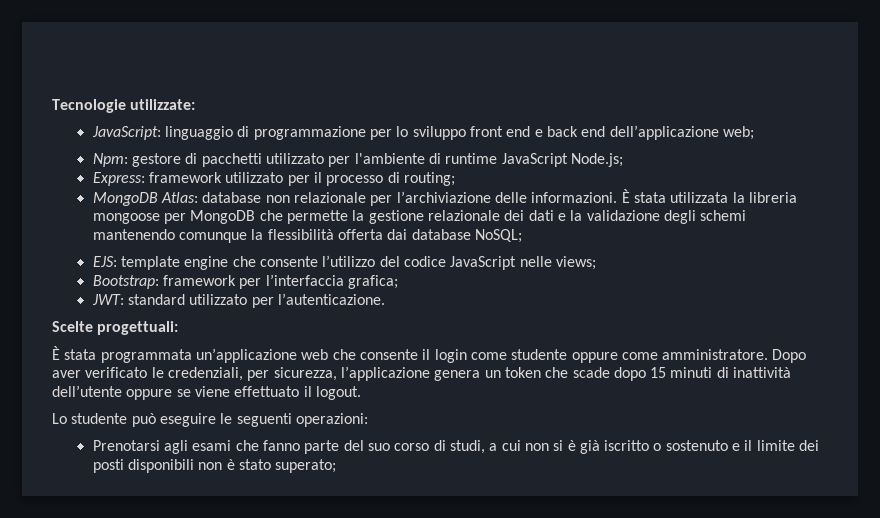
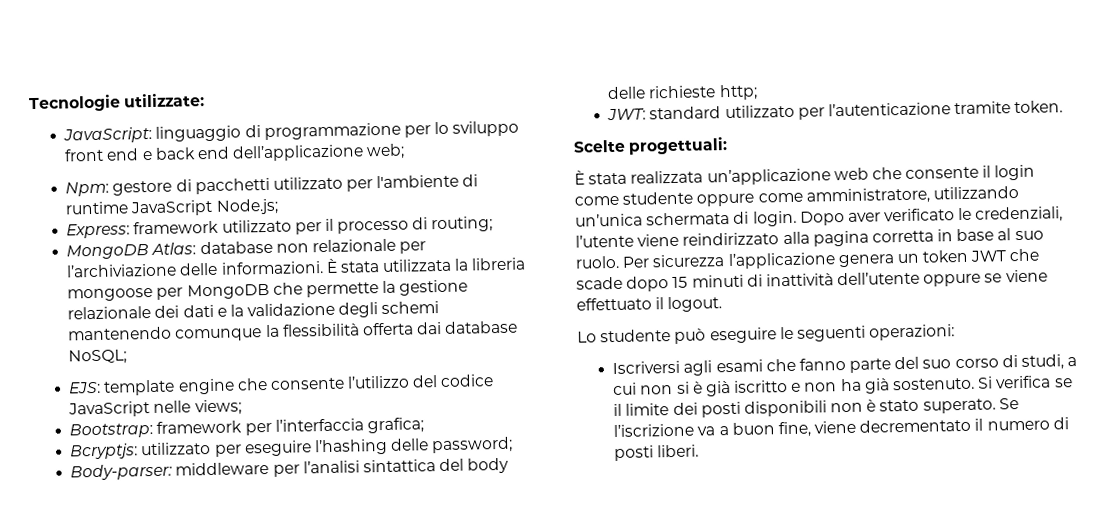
(399, 282) none -> [70,436,514,460] [70,457,510,481] [607,84,758,101] // Bcryptjs: utilizzato per eseguire l’hashing delle password; // Body-parser: middleware per l’analisi sintattica del body delle richieste http;
[278,293,386,305] l’autenticazione. -> [827,100,1064,117] l’autenticazione tramite token.
[100,349,192,363] programmata -> [630,170,704,184] realizzata
[662,349,769,360] amministratore. -> [805,185,1019,205] [575,210,797,227] amministratore, utilizzando un’unica schermata di login.
[247,367,337,381] per sicurezza, -> [575,228,1044,248] [575,254,726,269] l’utente viene reindirizzato alla pagina corretta in base al suo ruolo. Per sicurezza
(541, 372) none -> [970,250,1007,262] JWT
[92,440,160,451] Prenotarsi -> [612,360,681,375] Iscriversi
[653,440,741,451] o sostenuto e -> [791,375,1073,394] e non ha già sostenuto. Si verifica se
[275,459,337,473] superato; -> [922,398,1019,414] [613,417,1069,438] [614,444,700,462] superato. Se l’iscrizione va a buon fine, viene decrementato il numero di posti liberi.

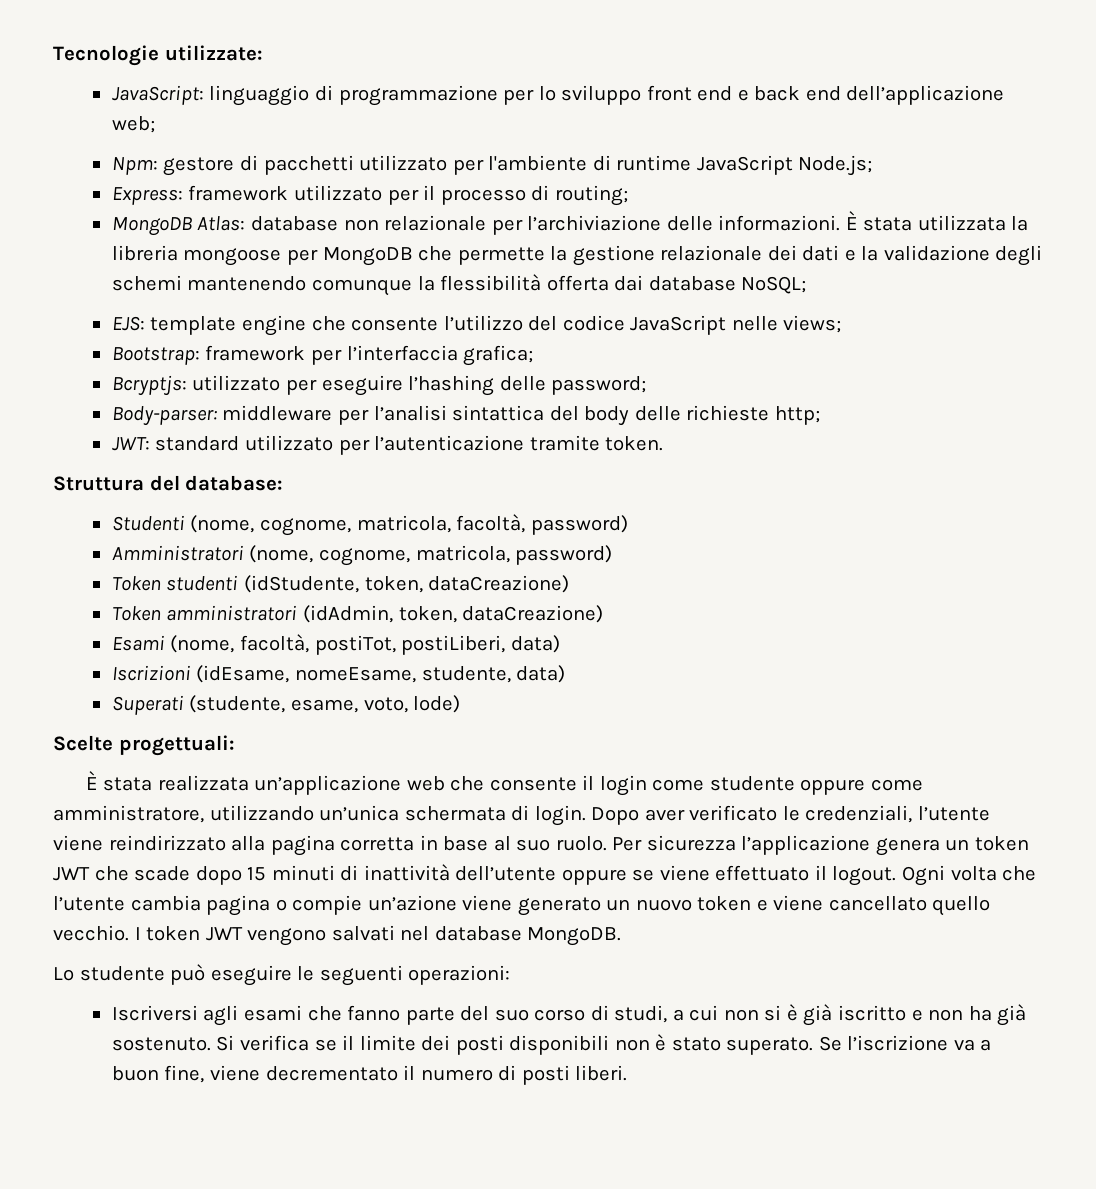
(1064, 107) none -> [53,475,284,491] [111,514,628,536] [111,545,613,566] [111,575,570,593] [111,605,604,623] [111,634,560,655] [111,665,566,683] [111,695,461,715] // Struttura del database: // Studenti (nome, cognome, matricola, facoltà, password) // Amministratori (nome, cognome, matricola, password) // Token studenti (idStudente, token, dataCreazione) // Token amministratori (idAdmin, token, dataCreazione) // Esami (nome, facoltà, postiTot, postiLiberi, data) // Iscrizioni (idEsame, nomeEsame, studente, data) // Superati (studente, esame, voto, lode)
(723, 304) none -> [902,865,1037,886] [53,895,991,916] [53,925,622,946] Ogni volta che l’utente cambia pagina o compie un’azione viene generato un nuovo token e viene cancellato quello vecchio. I token JWT vengono salvati nel database MongoDB.

